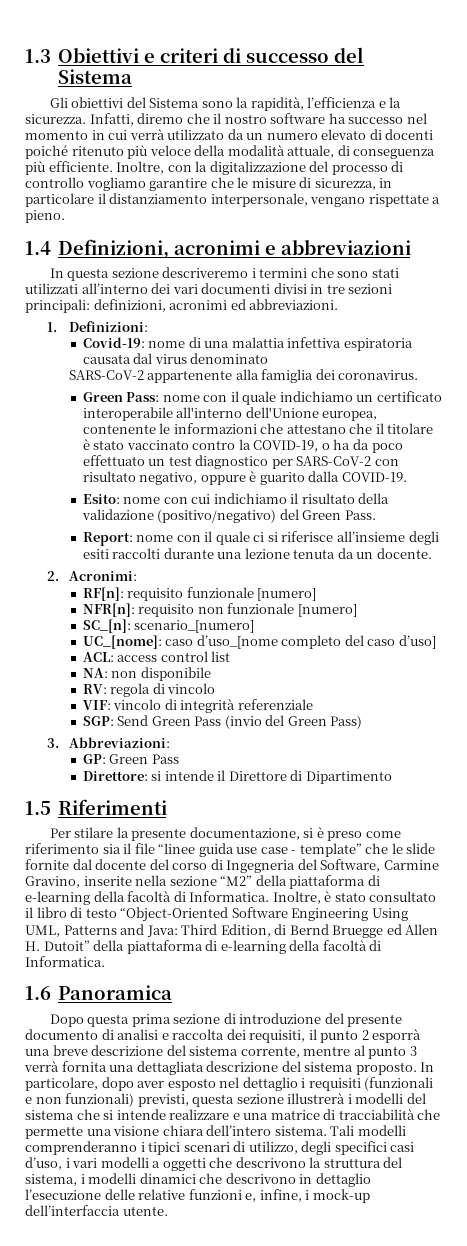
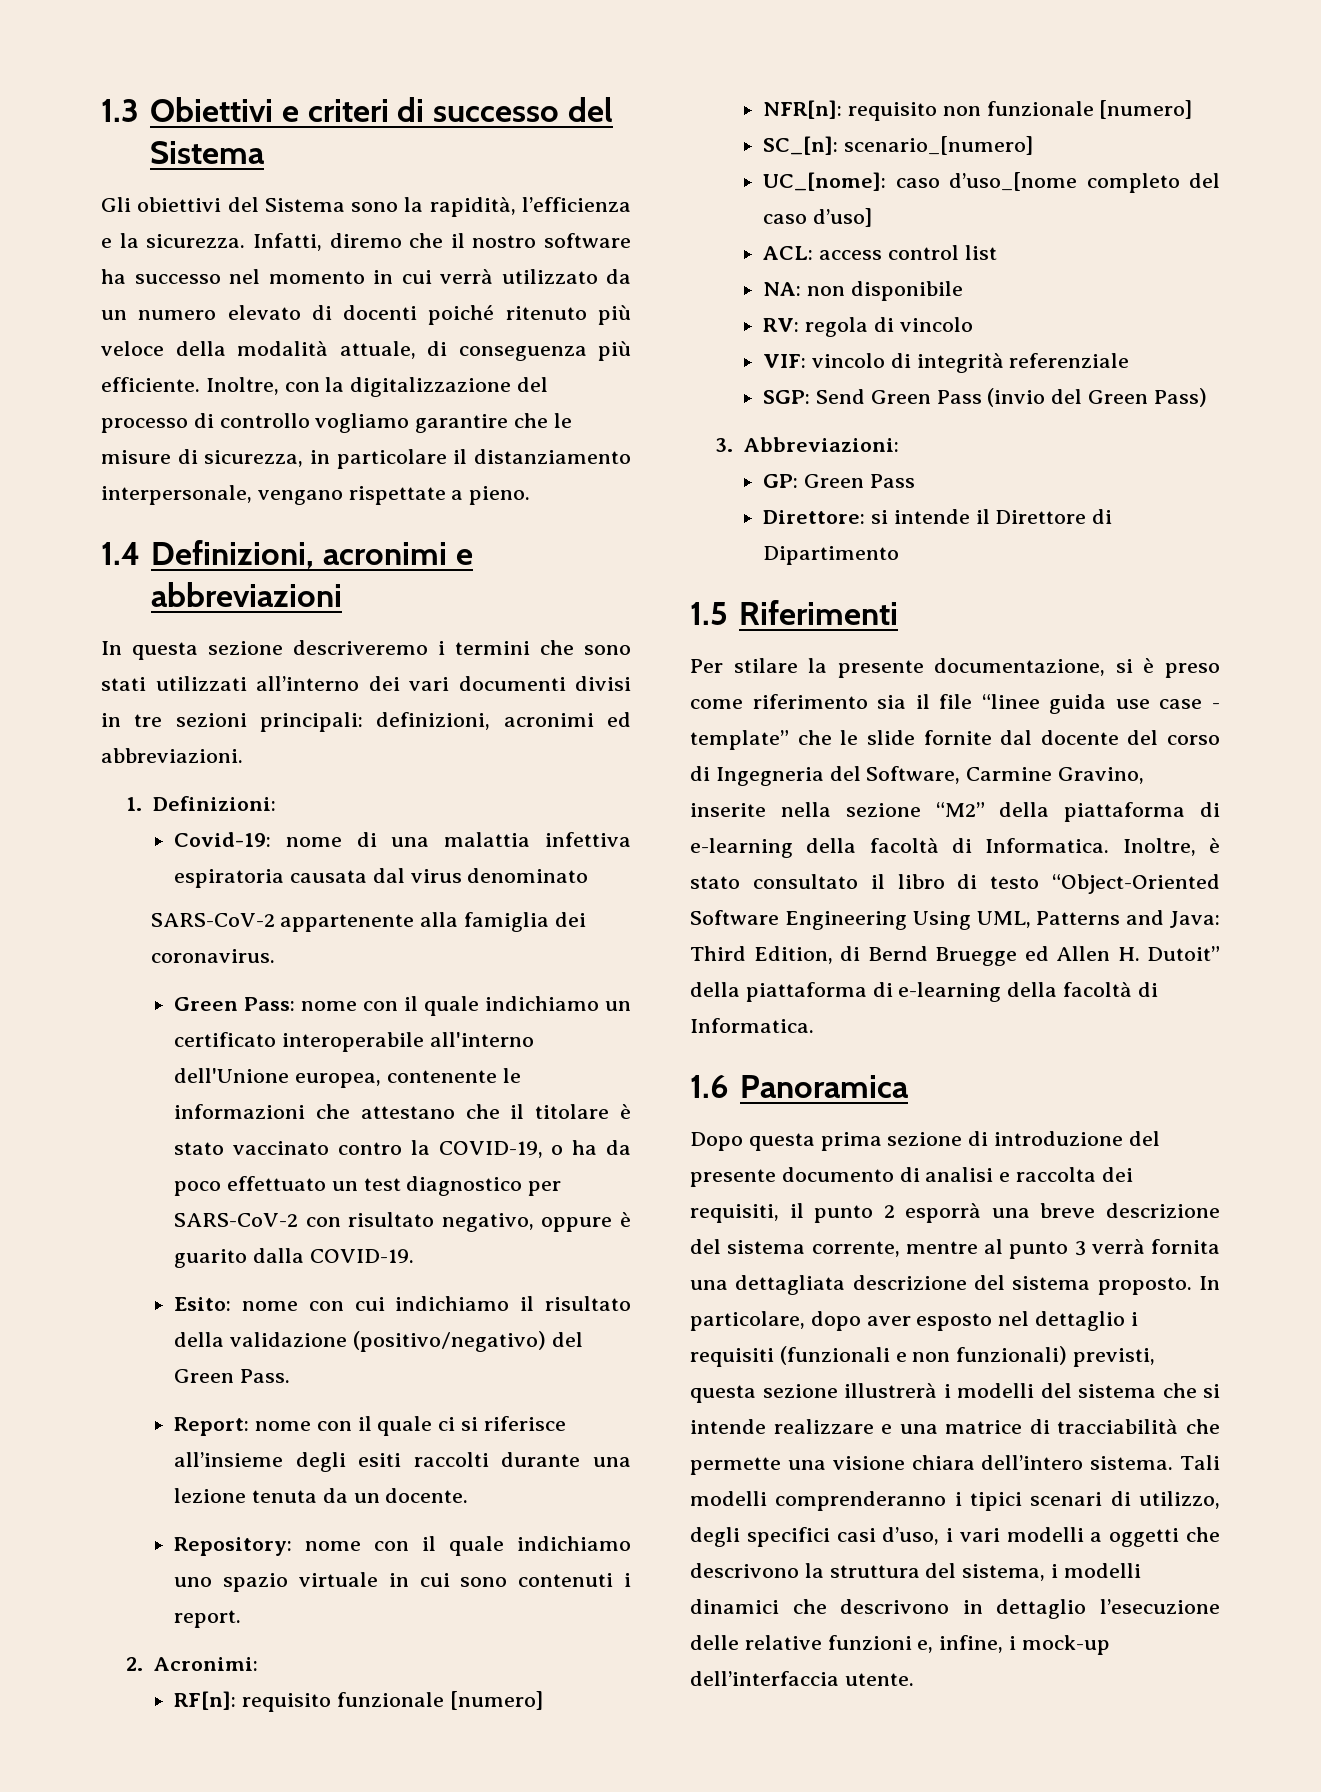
(432, 553) none -> [174,1536,631,1556] [174,1572,632,1592] [174,1610,242,1628] // Repository: nome con il quale indichiamo uno spazio virtuale in cui sono contenuti i report.

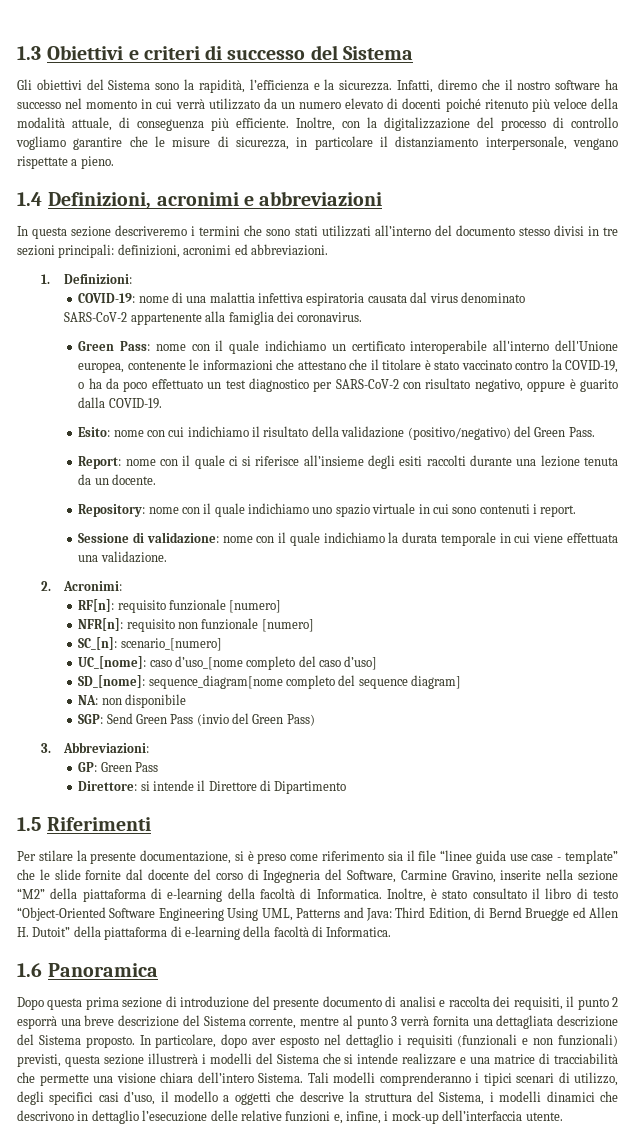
[368,676,566,691] dei vari documenti -> [434,225,550,236] del documento stesso
[174,832,272,847] Covid-19: -> [78,293,136,303] COVID-19:
(242, 1619) none -> [78,532,618,546] [78,551,167,563] // Sessione di validazione: nome con il quale indichiamo la durata temporale in cui viene effettuata una validazione.
[763,245,997,260] [763,281,963,301] [763,317,973,337] [763,353,1130,373] ACL: access control list // NA: non disponibile // RV: regola di vincolo // VIF: vincolo di integrità referenziale -> [78,675,462,689] [78,694,186,708] SD_[nome]: sequence_diagram[nome completo del sequence diagram] // NA: non disponibile
[727,1240,806,1254] sistema -> [203,1016,246,1026] Sistema
[1012,1276,1091,1290] sistema -> [38,1035,81,1045] Sistema
[1078,1384,1156,1398] sistema -> [276,1054,319,1064] Sistema
[1090,1456,1174,1470] sistema. -> [258,1073,303,1083] Sistema.
[946,1527,1084,1542] i vari modelli -> [160,1091,219,1102] il modello
[690,1563,799,1578] descrivono -> [299,1091,344,1102] descrive
[962,1564,1046,1581] sistema, -> [439,1092,485,1105] Sistema,

